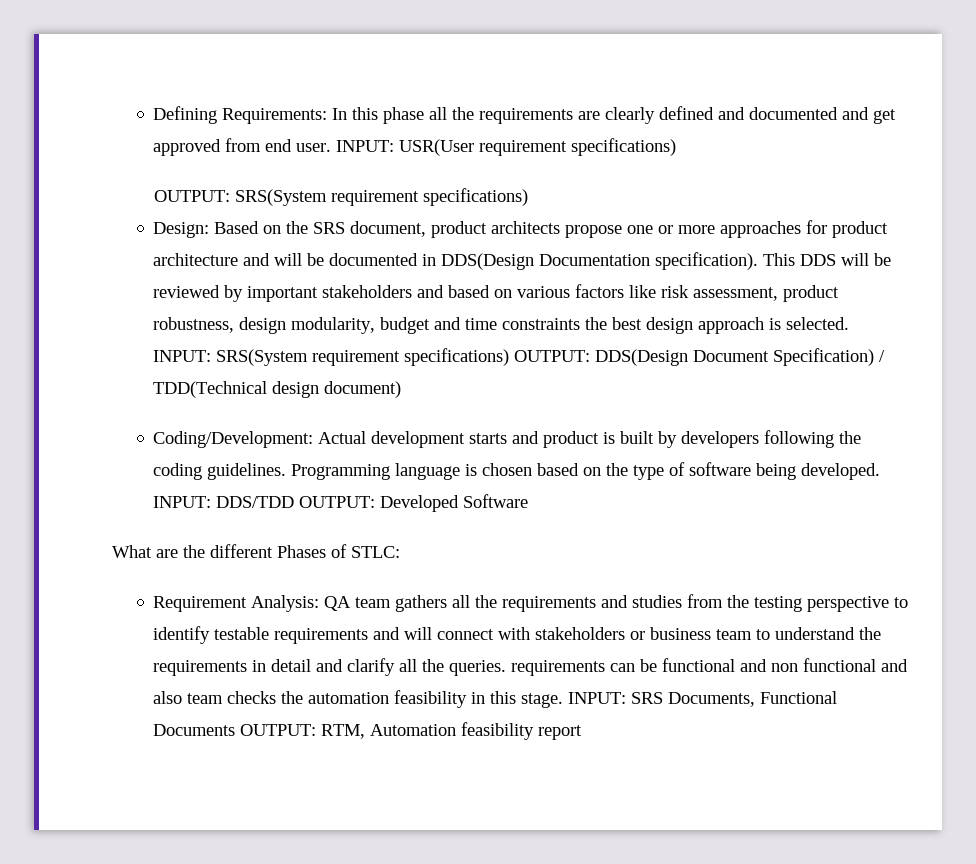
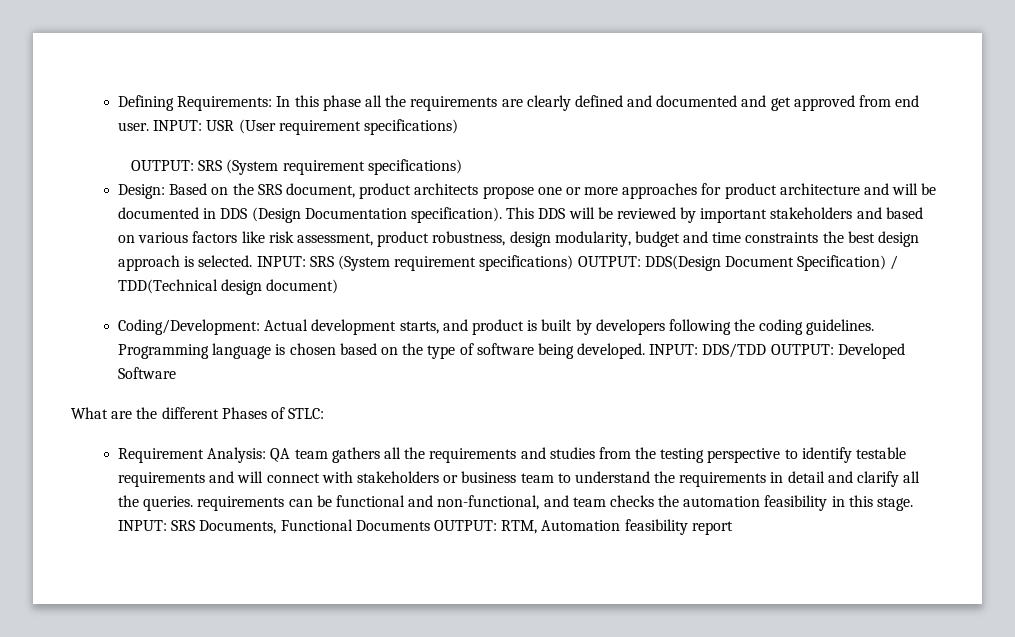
[399,139,475,156] USR(User -> [206,119,276,134] USR (User
[235,189,328,206] SRS(System -> [198,159,279,175] SRS (System
[441,253,535,270] DDS(Design -> [220,207,301,223] DDS (Design
[216,349,309,366] SRS(System -> [309,255,391,271] SRS (System
[469,433,508,444] starts -> [399,321,439,334] starts,
[771,658,909,672] [153,691,183,704] non functional and also -> [437,495,569,510] non-functional, and

